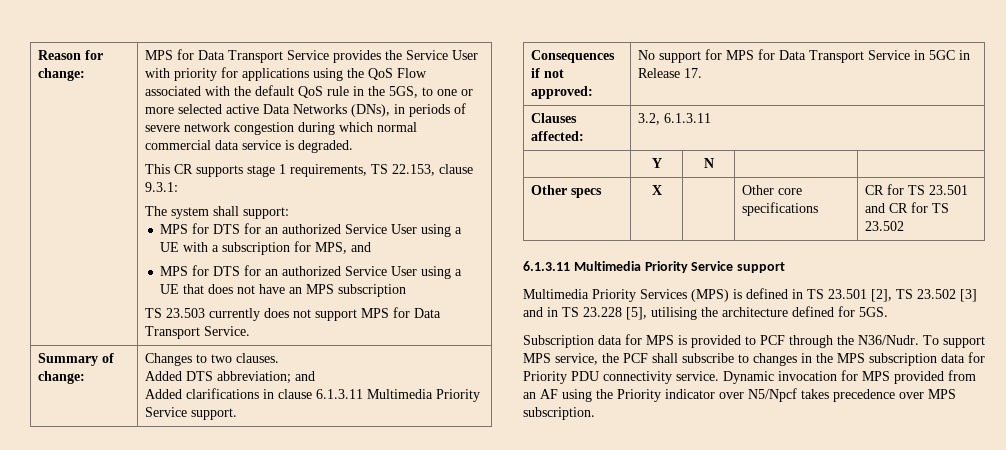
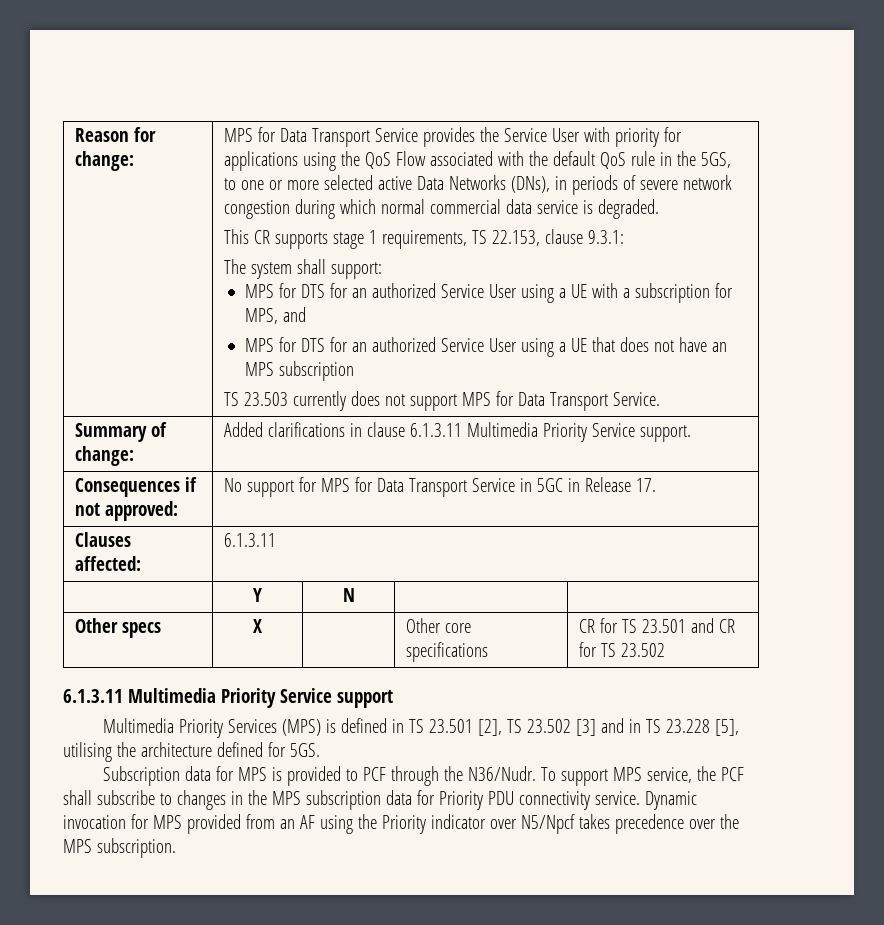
[144,353,279,366] [144,371,315,384] Changes to two clauses. // Added DTS abbreviation; and // -> (135, 456) none
[637,113,660,125] 3.2, -> (142, 563) none
(924, 395) none -> [719,814,739,829] the

